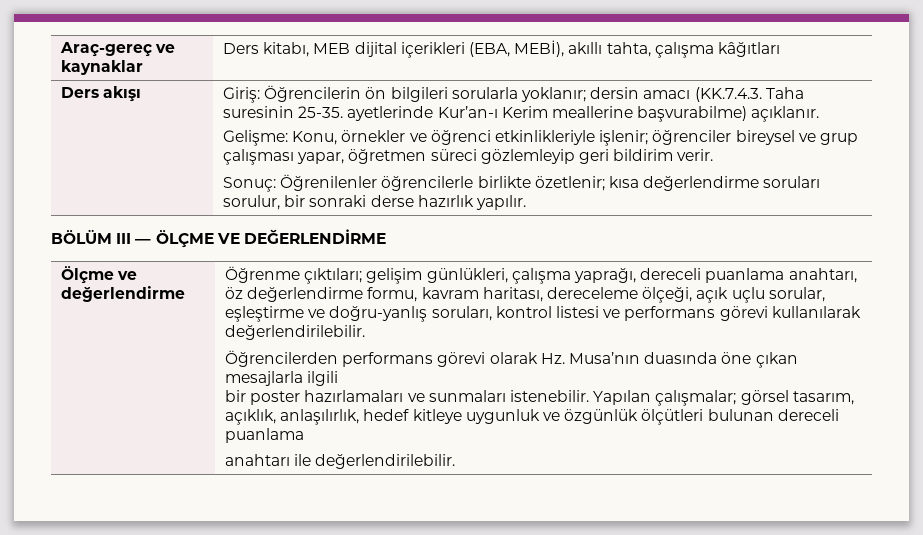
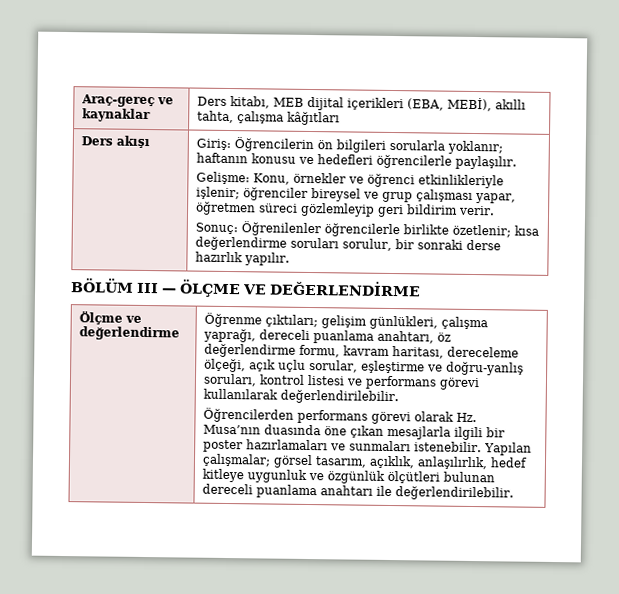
[590,87,804,102] [223,106,820,122] dersin amacı (KK.7.4.3. Taha suresinin 25-35. ayetlerinde Kur’an-ı Kerim meallerine başvurabilme) açıklanır. -> [196,152,518,170] haftanın konusu ve hedefleri öğrencilerle paylaşılır.
(339, 378) // -> (484, 433) none
(305, 435) // -> (318, 491) none

